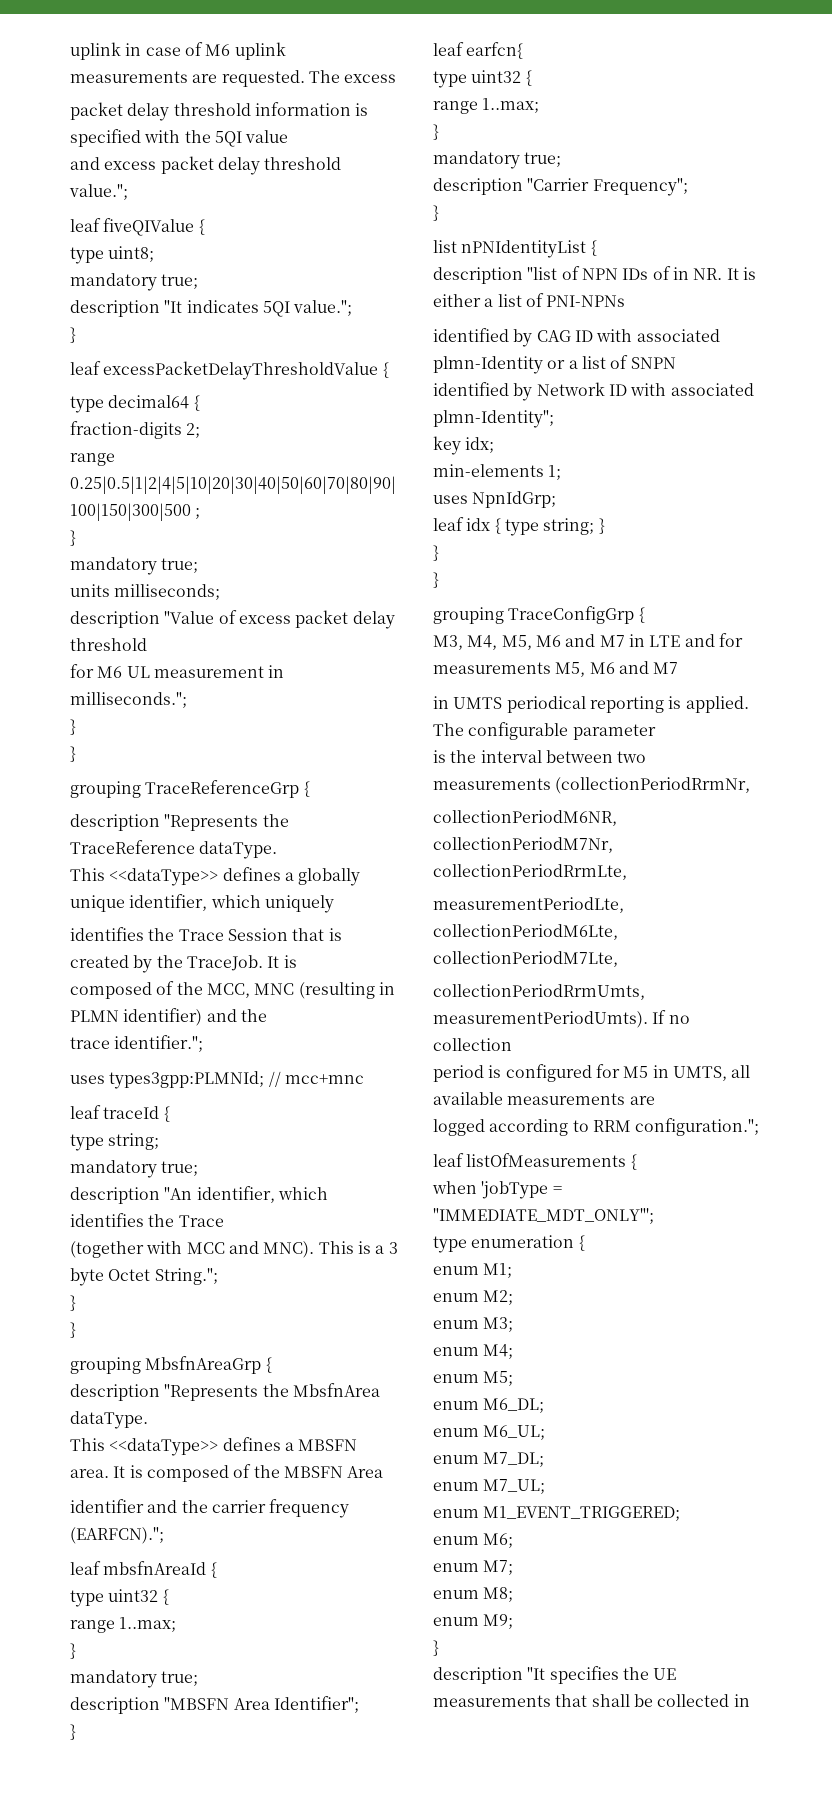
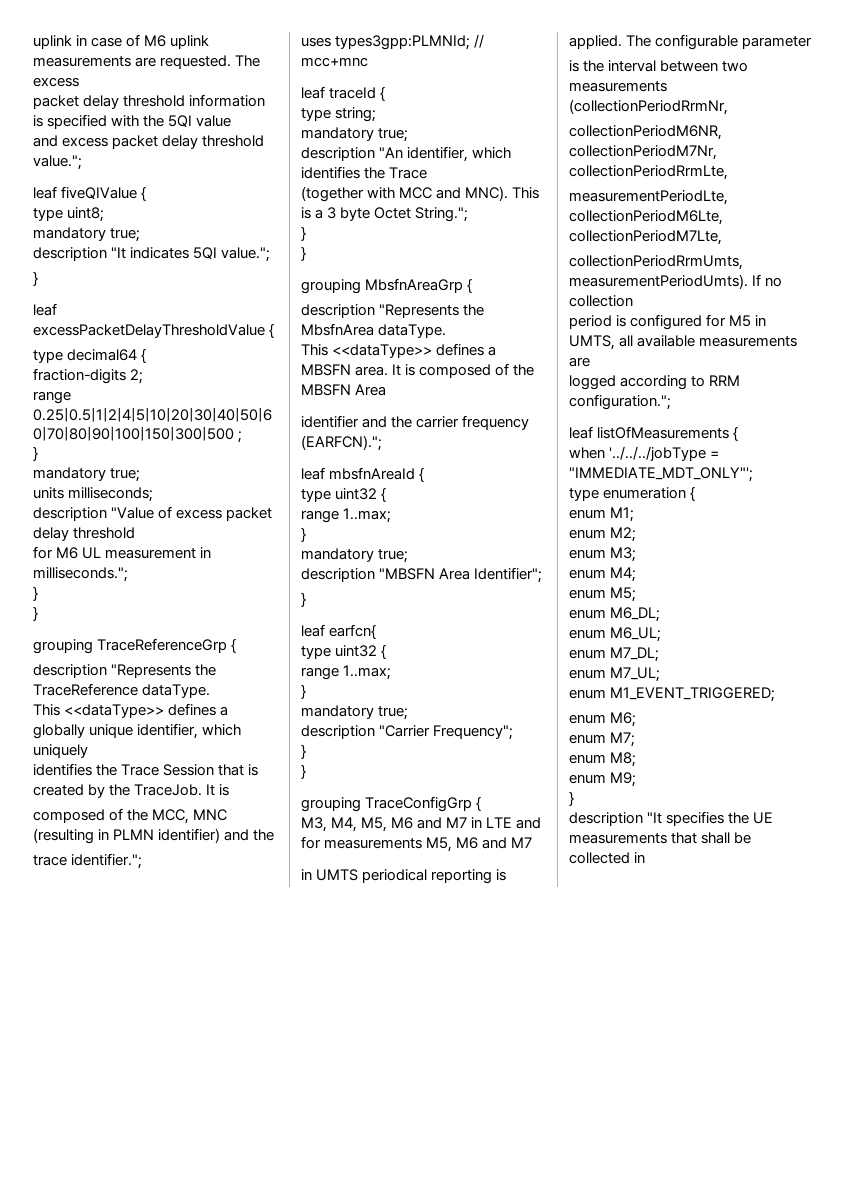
[433,240,597,258] [433,266,756,284] [433,293,626,307] [433,328,720,347] [433,355,676,374] [433,382,754,401] [433,410,554,428] [433,436,495,455] [433,464,562,480] [433,491,557,508] [433,517,605,536] [433,545,439,561] // list nPNIdentityList { // description "list of NPN IDs of in NR. It is either a list of PNI-NPNs // identified by CAG ID with associated plmn-Identity or a list of SNPN // identified by Network ID with associated plmn-Identity"; // key idx; // min-elements 1; // uses NpnIdGrp; // leaf idx { type string; } // } -> (306, 751) none
[481,1181,549,1199] 'jobType -> [609,446,707,461] '../../../jobType

